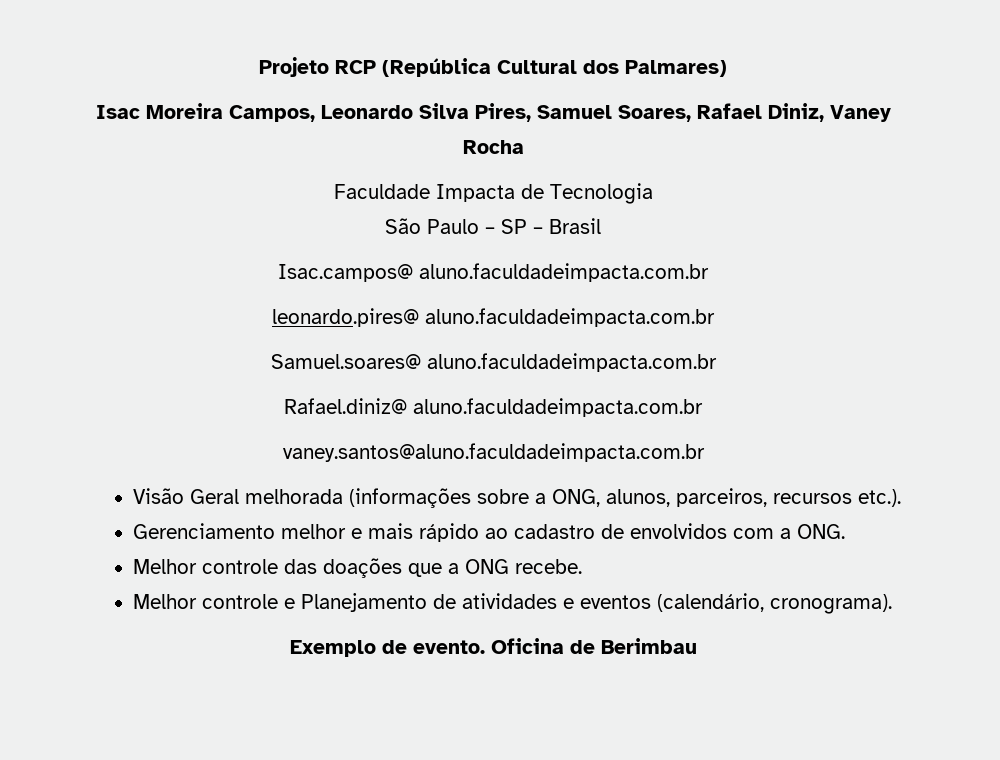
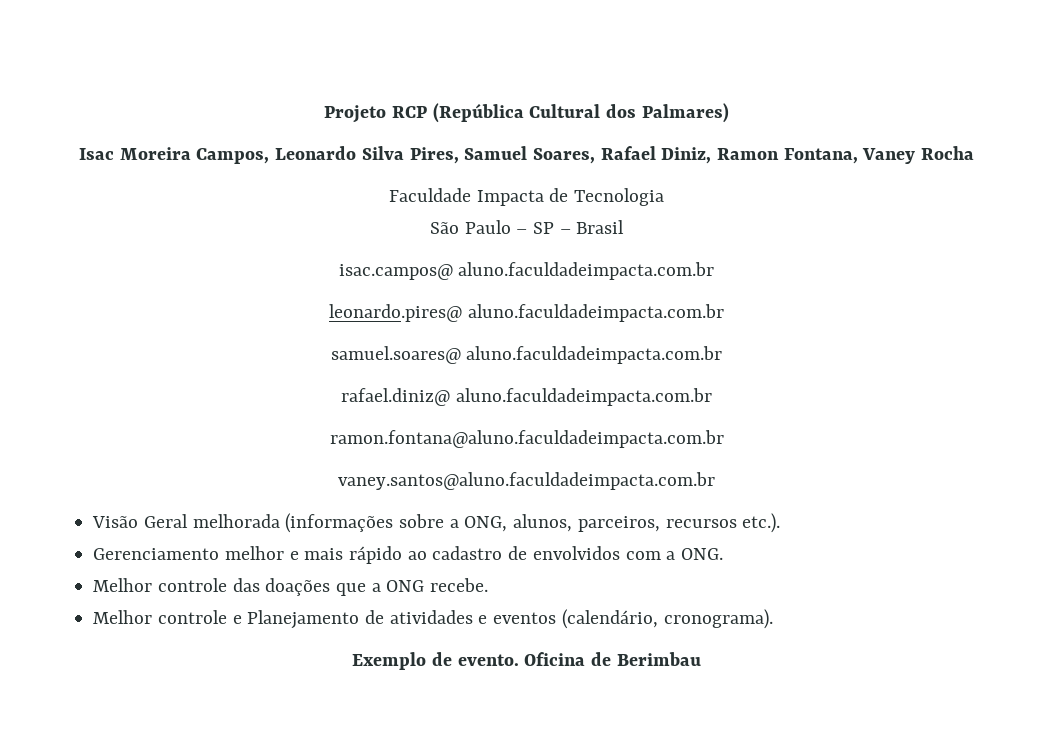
(824, 112) none -> [716,148,858,164] Ramon Fontana,
[278,264,413,282] Isac.campos@ -> [338,264,453,280] isac.campos@
[270,353,717,372] [284,398,703,417] Samuel.soares@ aluno.faculdadeimpacta.com.br // Rafael.diniz@ aluno.faculdadeimpacta.com.br -> [330,346,723,364] [341,388,712,406] [329,430,724,448] samuel.soares@ aluno.faculdadeimpacta.com.br // rafael.diniz@ aluno.faculdadeimpacta.com.br // ramon.fontana@aluno.faculdadeimpacta.com.br

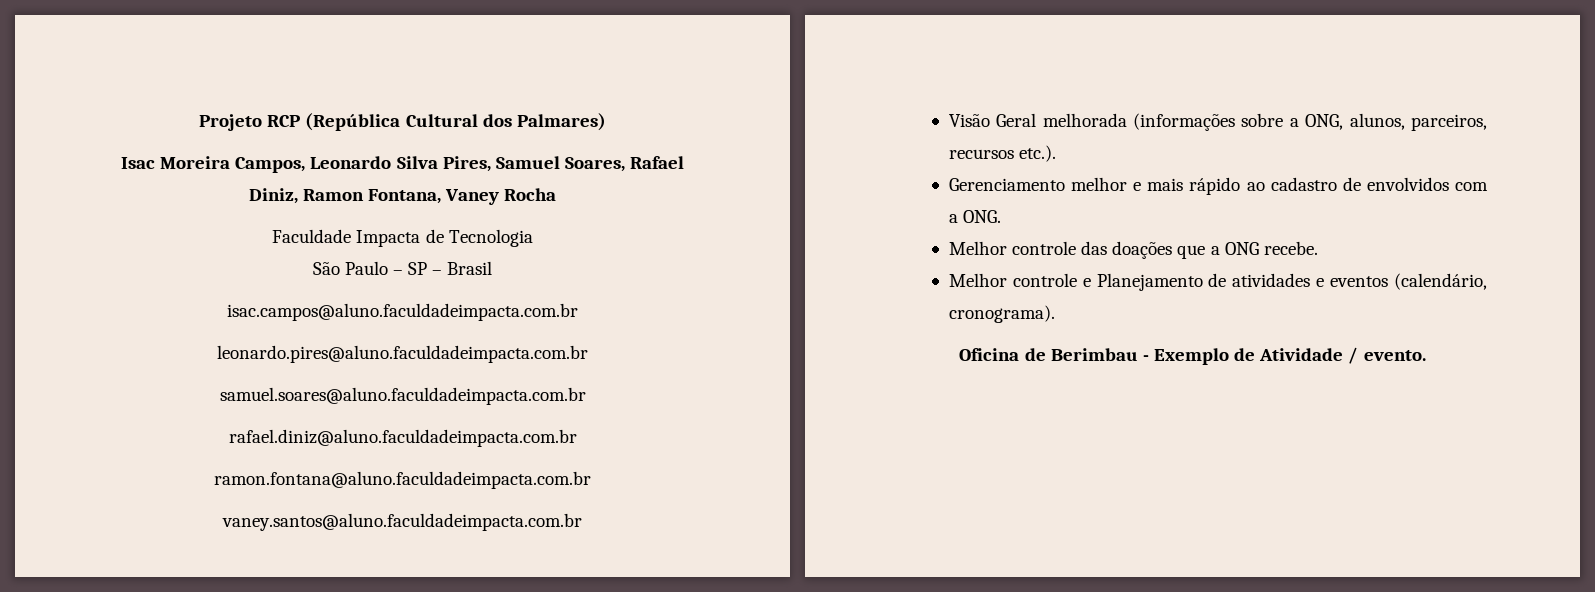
[338,262,715,280] [329,304,724,322] [330,346,723,364] [341,388,712,406] isac.campos@ aluno.faculdadeimpacta.com.br // leonardo.pires@ aluno.faculdadeimpacta.com.br // samuel.soares@ aluno.faculdadeimpacta.com.br // rafael.diniz@ aluno.faculdadeimpacta.com.br -> [227,303,578,321] [217,345,588,363] [219,387,586,405] [228,429,577,447] isac.campos@aluno.faculdadeimpacta.com.br // leonardo.pires@aluno.faculdadeimpacta.com.br // samuel.soares@aluno.faculdadeimpacta.com.br // rafael.diniz@aluno.faculdadeimpacta.com.br
[352,652,701,670] Exemplo de evento. Oficina de Berimbau -> [959,347,1426,365] Oficina de Berimbau - Exemplo de Atividade / evento.

